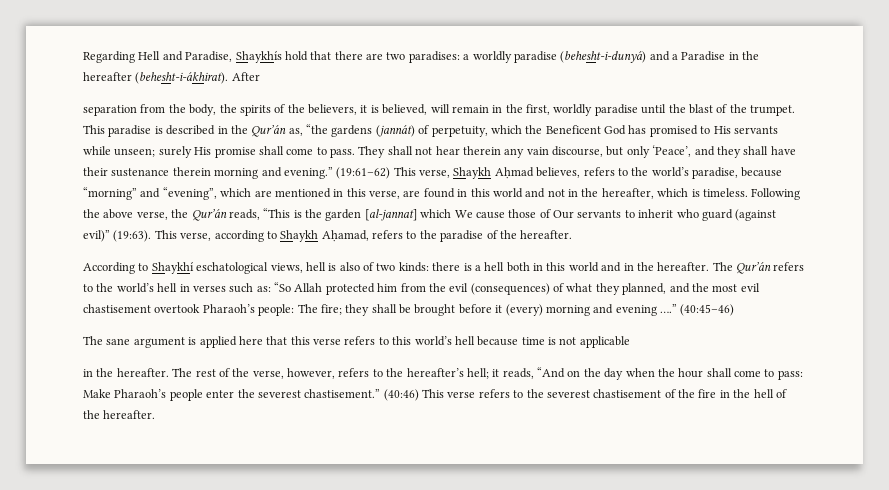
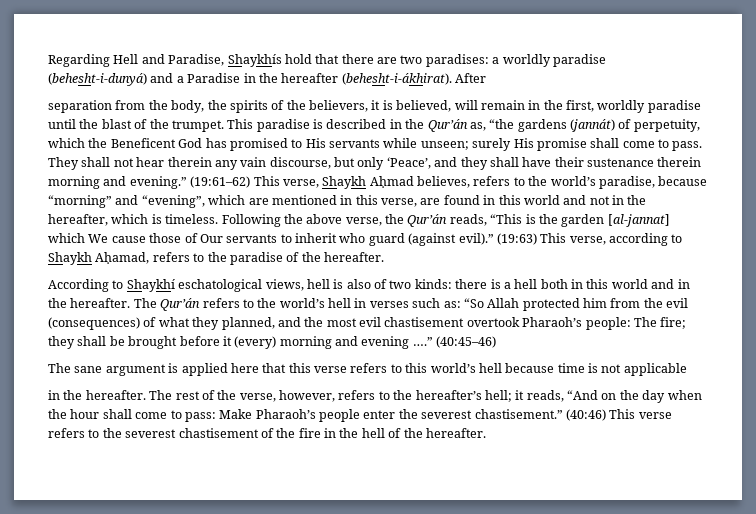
[83,230,152,242] evil)” (19:63). -> [458,233,537,245] evil).” (19:63)

